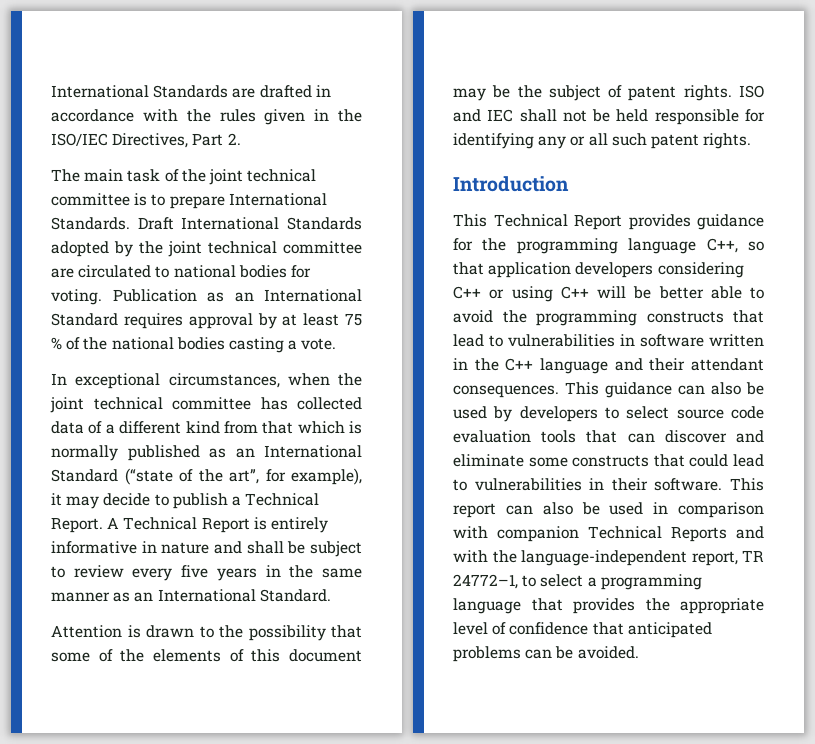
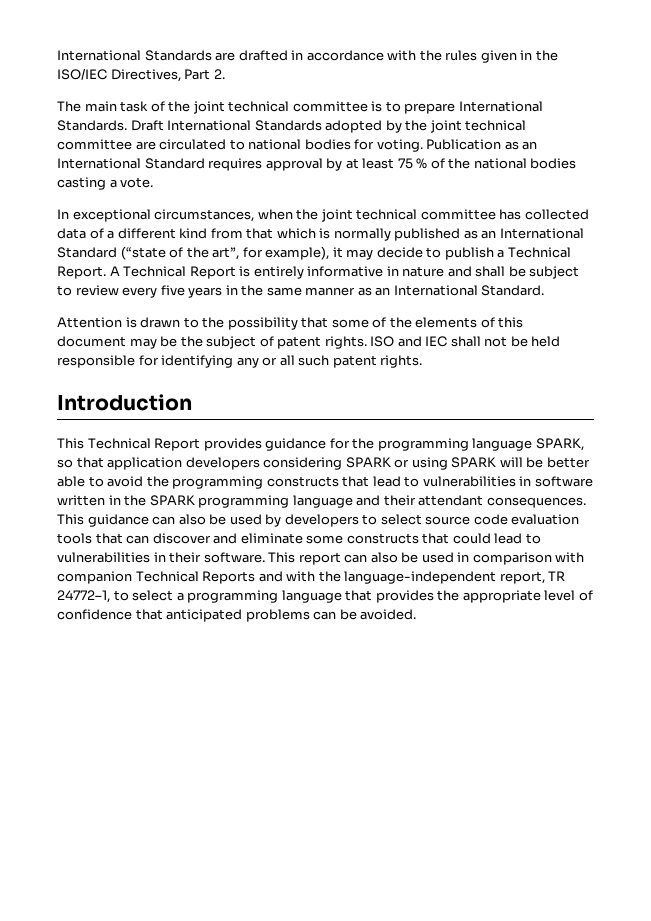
[706,238,738,253] C++, -> [535,438,584,451] SPARK,
[453,286,481,299] C++ -> [345,457,391,468] SPARK
[560,286,589,299] C++ -> [451,457,497,468] SPARK
[505,358,534,371] C++ -> [149,495,290,508] SPARK programming

